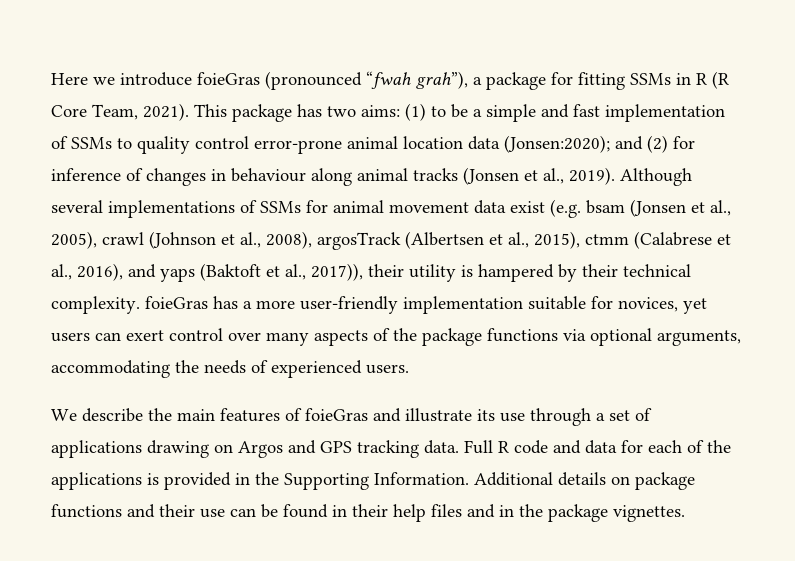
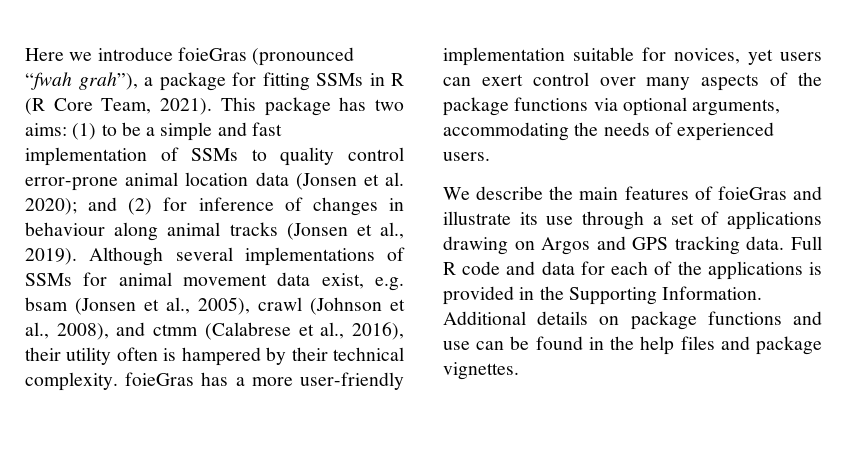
[504,135,610,153] (Jonsen:2020); -> [295,172,405,190] [25,198,77,215] (Jonsen et al. 2020);
[510,199,581,218] exist (e.g. -> [321,273,404,291] exist, e.g.
[317,231,580,250] argosTrack (Albertsen et al., 2015), -> [116,322,146,336] and
[128,263,363,282] and yaps (Baktoft et al., 2017)), -> (405, 331) none
(456, 273) none -> [116,347,158,361] often
[159,504,195,517] their -> (822, 318) none
[352,504,388,517] their -> [610,336,635,350] the
[499,504,543,517] in the -> (750, 343) none

